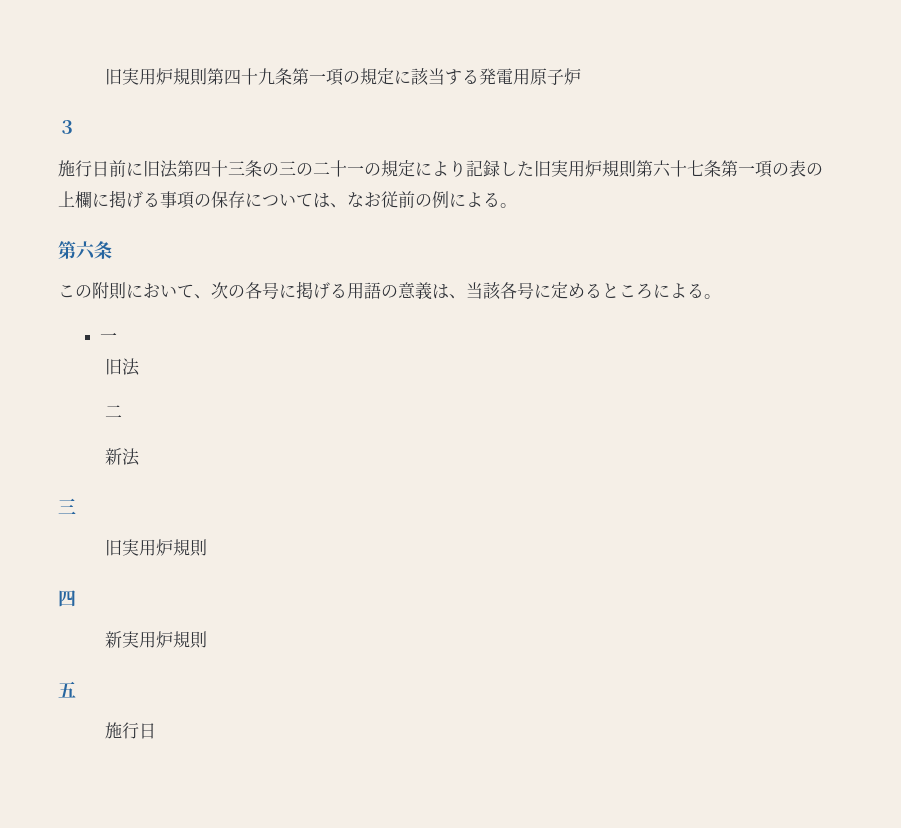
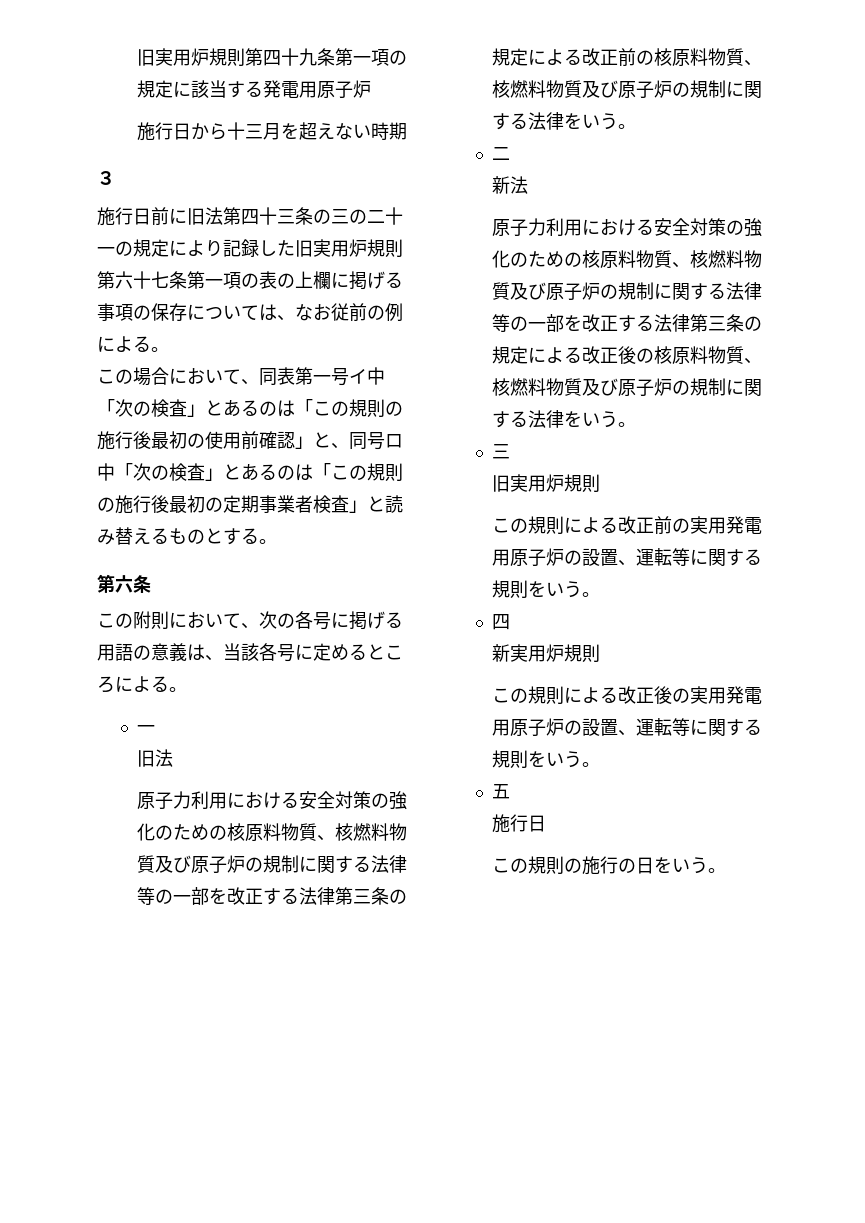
(582, 76) none -> [137,122,408,141] // 施行日から十三月を超えない時期
(517, 205) none -> [97,367,385,386] [97,399,403,418] [97,431,403,450] [97,463,403,482] [97,495,403,514] [97,527,277,545] // この場合において、同表第一号イ中「次の検査」とあるのは「この規則の施行後最初の使用前確認」と、同号ロ中「次の検査」とあるのは「この規則の施行後最初の定期事業者検査」と読み替えるものとする。
[105,405,123,418] [105,448,141,466] [58,498,76,514] [105,539,208,557] [58,590,76,607] [105,631,208,649] [58,681,76,698] [105,722,157,739] 二 // 新法 // 三 // 旧実用炉規則 // 四 // 新実用炉規則 // 五 // 施行日 -> [137,791,408,810] [137,823,408,841] [137,855,408,874] [137,887,408,905] [492,48,763,66] [492,80,763,99] [492,112,637,130] [491,147,510,160] [492,176,529,194] [492,218,763,237] [492,250,763,268] [492,282,763,301] [492,314,763,332] [492,346,763,364] [492,378,763,397] [492,410,637,428] [491,444,510,459] [492,474,601,493] [492,516,763,535] [492,548,763,567] [492,580,601,599] [491,614,510,630] [492,644,601,663] [492,686,763,705] [492,718,763,737] [492,750,601,769] [491,784,510,799] [492,814,547,833] [492,856,727,875] 原子力利用における安全対策の強化のための核原料物質、核燃料物質及び原子炉の規制に関する法律等の一部を改正する法律第三条の規定による改正前の核原料物質、核燃料物質及び原子炉の規制に関する法律をいう。 // 二 // 新法 // 原子力利用における安全対策の強化のための核原料物質、核燃料物質及び原子炉の規制に関する法律等の一部を改正する法律第三条の規定による改正後の核原料物質、核燃料物質及び原子炉の規制に関する法律をいう。 // 三 // 旧実用炉規則 // この規則による改正前の実用発電用原子炉の設置、運転等に関する規則をいう。 // 四 // 新実用炉規則 // この規則による改正後の実用発電用原子炉の設置、運転等に関する規則をいう。 // 五 // 施行日 // この規則の施行の日をいう。

